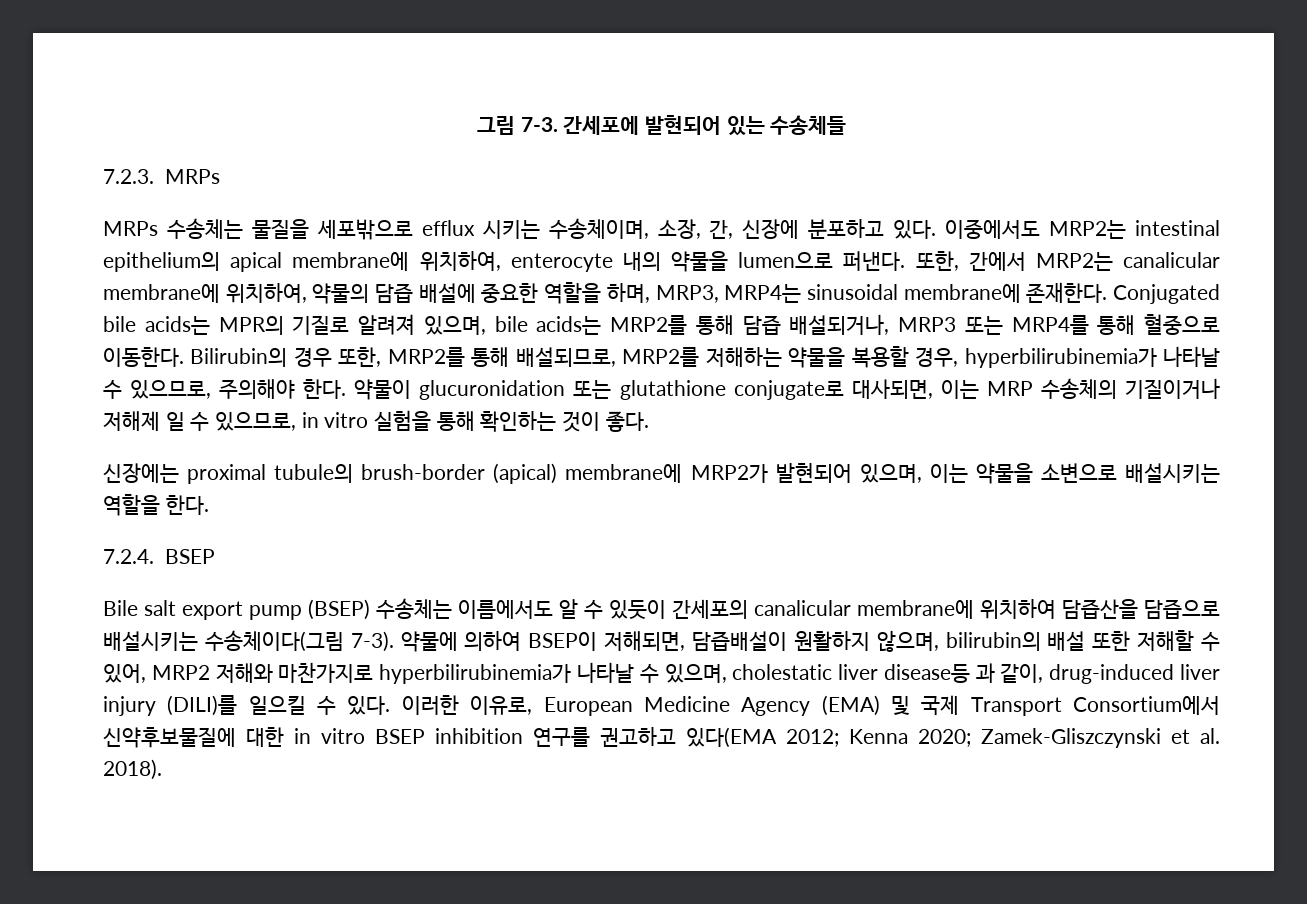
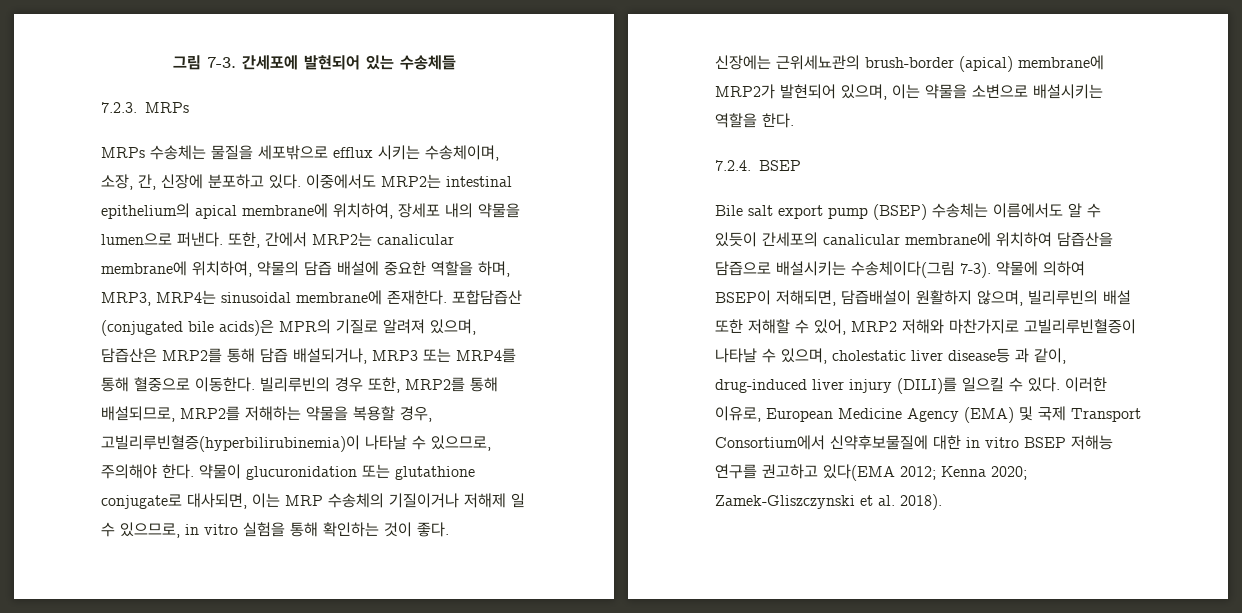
[510,253,613,272] enterocyte -> [398,203,440,218] 장세포
[1113,284,1221,304] [103,316,210,335] Conjugated bile acids는 -> [452,290,522,305] [101,319,274,336] 포합담즙산 (conjugated bile acids)은
[494,316,602,335] bile acids는 -> [101,348,157,363] 담즙산은
[190,348,288,367] Bilirubin의 -> [260,377,330,392] 빌리루빈의
[964,348,1157,368] hyperbilirubinemia가 -> [101,435,360,452] 고빌리루빈혈증(hyperbilirubinemia)이
[187,464,354,484] proximal tubule의 -> [776,55,860,70] 근위세뇨관의
[945,632,1041,651] bilirubin의 -> [1028,290,1098,305] 빌리루빈의
[379,664,572,684] hyperbilirubinemia가 -> [1024,319,1136,334] 고빌리루빈혈증이
[435,728,523,744] inhibition -> [1071,435,1113,450] 저해능

